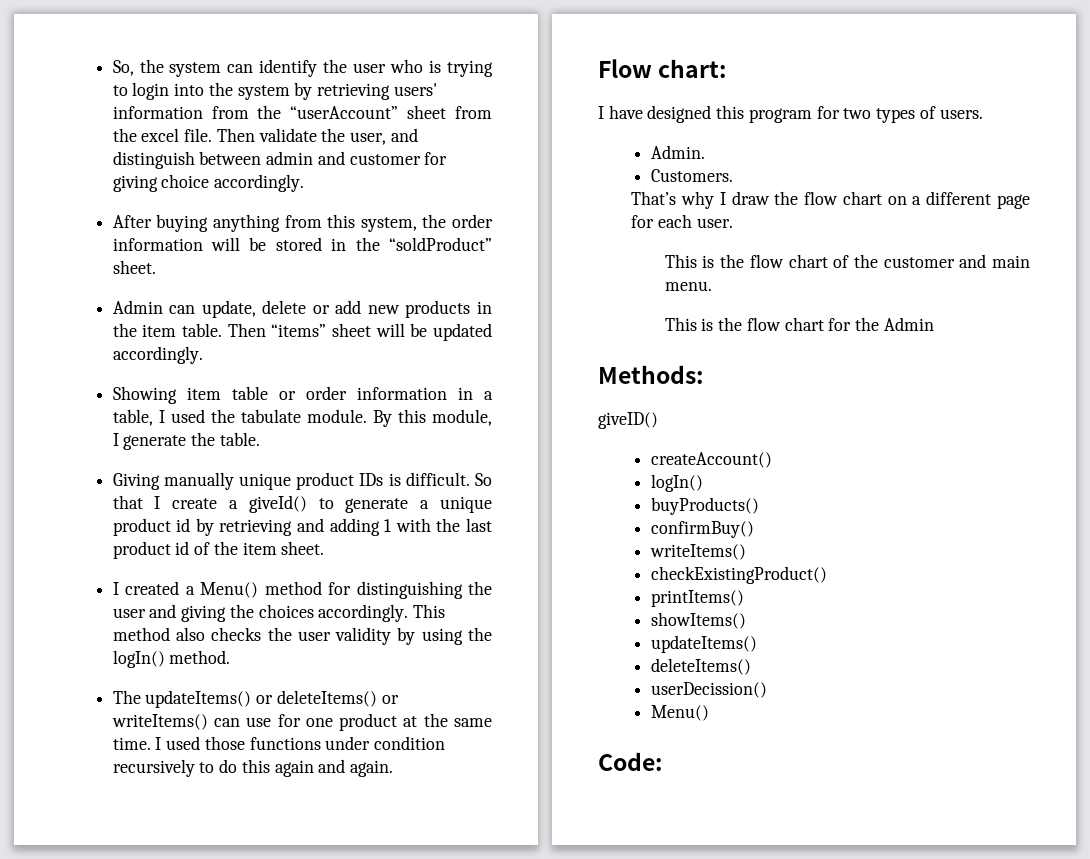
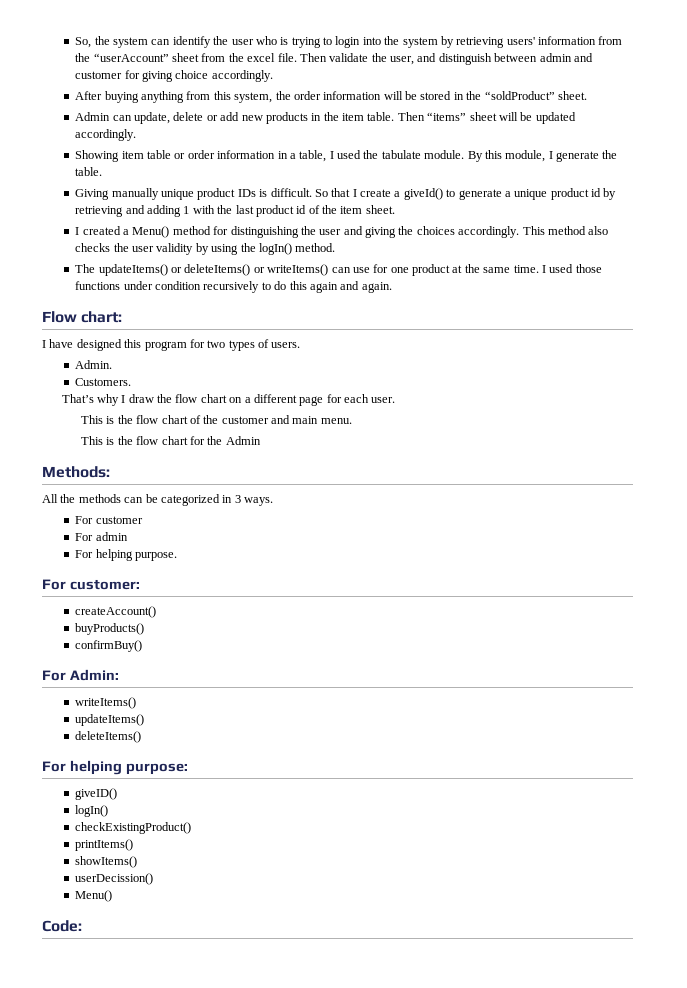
[598,412,658,429] giveID() -> [42,494,273,506] [75,516,143,524] [75,532,128,541] [75,549,178,561] [42,579,140,590] All the methods can be categorized in 3 ways. // For customer // For admin // For helping purpose. // For customer:
[650,474,703,492] // logIn() -> (157, 612) none
[649,544,746,560] // writeItems() -> [42,669,119,681] [75,697,137,709] [75,714,145,726] [75,731,142,743] [42,760,188,775] [75,788,118,800] [75,805,109,817] // For Admin: // writeItems() // updateItems() // deleteItems() // For helping purpose: // giveID() // logIn()
[650,635,757,653] [650,658,751,675] // updateItems() // deleteItems() -> (138, 862) none

